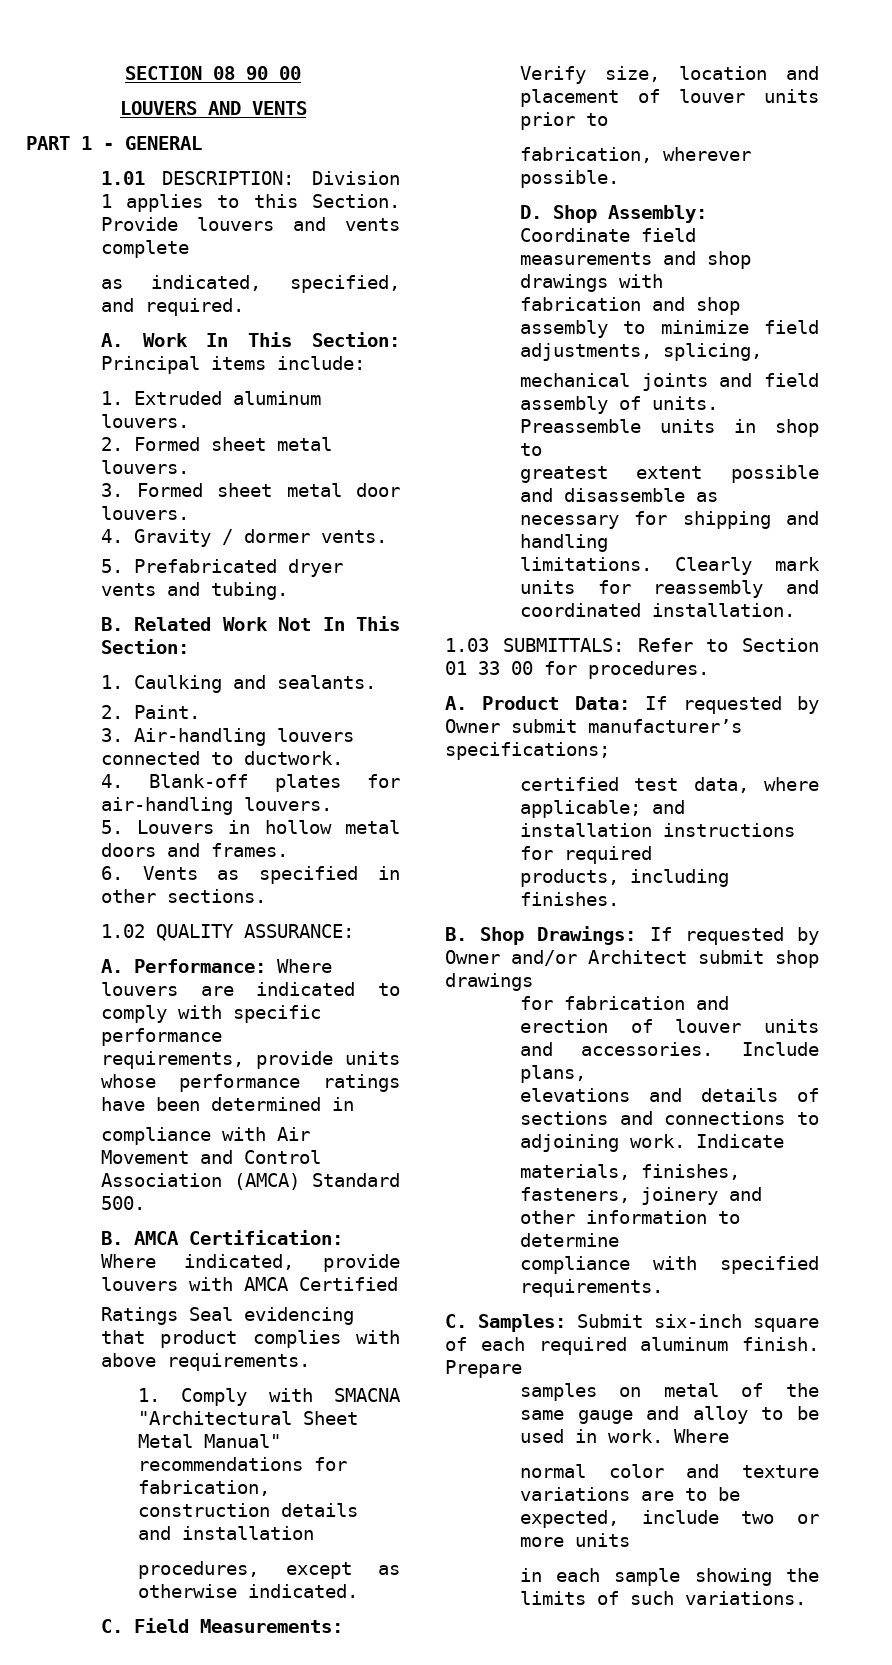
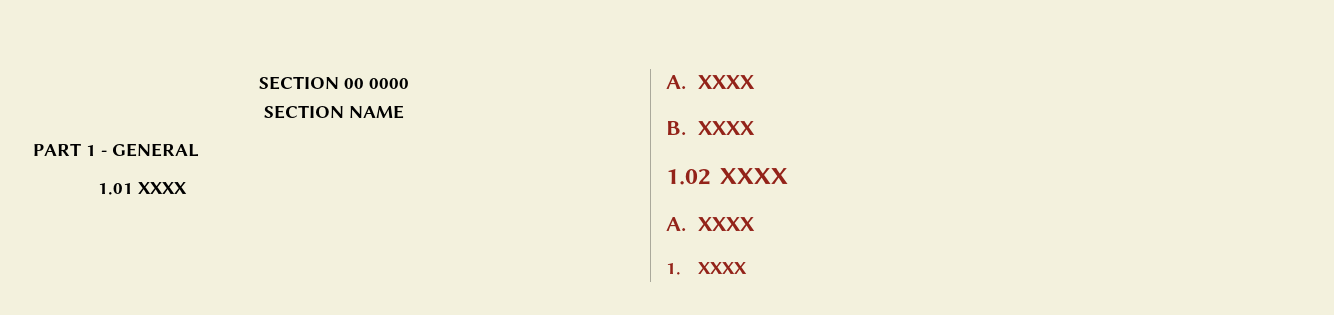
[125,66,301,80] [119,101,307,115] SECTION 08 90 00 // LOUVERS AND VENTS -> [258,76,409,90] [263,105,404,119] SECTION 00 0000 // SECTION NAME
[162,171,400,185] [100,194,400,212] [100,217,400,231] [100,240,189,258] [100,275,400,293] [100,298,244,316] [100,332,400,347] [100,356,365,374] [100,391,321,405] [100,414,189,428] [100,437,332,451] [100,460,189,474] [100,483,400,497] [100,506,189,520] [100,529,387,547] [100,559,343,577] [100,582,288,600] [100,616,400,631] [100,639,189,654] [100,675,376,693] [100,705,200,719] [100,728,354,746] [100,751,343,765] [100,774,400,792] [100,797,332,815] [100,820,400,834] [100,843,288,857] [100,866,400,884] [100,889,266,903] [100,924,354,941] [100,959,332,973] [100,982,400,996] [100,1005,321,1023] [100,1028,222,1046] [100,1051,400,1069] [100,1074,400,1092] [100,1097,354,1111] [100,1127,310,1145] [100,1150,321,1164] [100,1173,400,1190] [100,1196,145,1210] [100,1230,343,1245] [100,1254,400,1272] [100,1277,398,1291] [100,1307,354,1325] [100,1330,400,1348] [100,1353,310,1371] [138,1388,401,1406] [138,1411,359,1425] [138,1434,282,1448] [138,1457,348,1471] [138,1480,271,1496] [138,1503,359,1517] [138,1526,315,1540] [138,1561,400,1579] [138,1584,359,1598] [100,1618,343,1633] [519,66,819,84] [519,89,819,107] [519,112,608,130] [519,147,751,163] [519,170,619,188] [519,205,707,223] [519,228,696,242] [519,251,751,269] [519,274,663,292] [519,297,740,315] [519,320,819,338] [519,343,762,361] [519,373,819,391] [519,396,718,414] [519,419,819,437] [519,443,542,456] [519,465,819,483] [519,488,718,502] [519,511,819,529] [519,534,608,552] [519,557,820,575] [519,580,819,598] [519,603,795,617] [445,638,819,652] [445,661,709,679] [445,696,819,714] [445,719,742,733] [445,742,610,760] [519,777,819,793] [519,800,685,818] [519,823,795,837] [519,846,652,864] [519,869,729,887] [519,892,619,906] [445,926,819,945] [445,950,819,968] [445,973,533,991] [519,996,729,1010] [519,1019,819,1033] [519,1042,819,1056] [519,1065,586,1083] [519,1088,819,1102] [519,1111,819,1125] [519,1134,784,1152] [519,1164,740,1180] [519,1187,762,1205] [519,1210,740,1224] [519,1233,619,1247] [519,1256,819,1274] [519,1279,663,1297] [445,1314,819,1332] [445,1337,819,1355] [445,1360,522,1378] [519,1383,819,1401] [519,1406,819,1424] [519,1429,729,1443] [519,1464,819,1478] [519,1487,740,1501] [519,1510,819,1528] [519,1533,630,1547] [519,1568,819,1586] [519,1591,806,1605] DESCRIPTION: Division 1 applies to this Section. Provide louvers and vents complete // as indicated, specified, and required. // A. Work In This Section: Principal items include: // 1. Extruded aluminum louvers. // 2. Formed sheet metal louvers. // 3. Formed sheet metal door louvers. // 4. Gravity / dormer vents. // 5. Prefabricated dryer vents and tubing. // B. Related Work Not In This Section: // 1. Caulking and sealants. // 2. Paint. // 3. Air-handling louvers connected to ductwork. // 4. Blank-off plates for air-handling louvers. // 5. Louvers in hollow metal doors and frames. // 6. Vents as specified in other sections. // 1.02 QUALITY ASSURANCE: // A. Performance: Where louvers are indicated to comply with specific performance // requirements, provide units whose performance ratings have been determined in // compliance with Air Movement and Control Association (AMCA) Standard 500. // B. AMCA Certification: Where indicated, provide louvers with AMCA Certified // Ratings Seal evidencing that product complies with above requirements. // 1. Comply with SMACNA "Architectural Sheet Metal Manual" recommendations for fabrication, construction details and installation // procedures, except as otherwise indicated. // C. Field Measurements: Verify size, location and placement of louver units prior to // fabrication, wherever possible. // D. Shop Assembly: Coordinate field measurements and shop drawings with // fabrication and shop assembly to minimize field adjustments, splicing, // mechanical joints and field assembly of units. Preassemble units in shop to // greatest extent possible and disassemble as necessary for shipping and handling // limitations. Clearly mark units for reassembly and coordinated installation. // 1.03 SUBMITTALS: Refer to Section 01 33 00 for procedures. // A. Product Data: If requested by Owner submit manufacturer’s specifications; // certified test data, where applicable; and installation instructions for required // products, including finishes. // B. Shop Drawings: If requested by Owner and/or Architect submit shop drawings // for fabrication and erection of louver units and accessories. Include plans, // elevations and details of sections and connections to adjoining work. Indicate // materials, finishes, fasteners, joinery and other information to determine // compliance with specified requirements. // C. Samples: Submit six-inch square of each required aluminum finish. Prepare // samples on metal of the same gauge and alloy to be used in work. Where // normal color and texture variations are to be expected, include two or more units // in each sample showing the limits of such variations. -> [137,182,187,194] [666,75,756,90] [666,121,756,136] [666,168,789,185] [666,217,756,232] [666,262,748,275] XXXX // A. XXXX // B. XXXX // 1.02 XXXX // A. XXXX // 1. XXXX

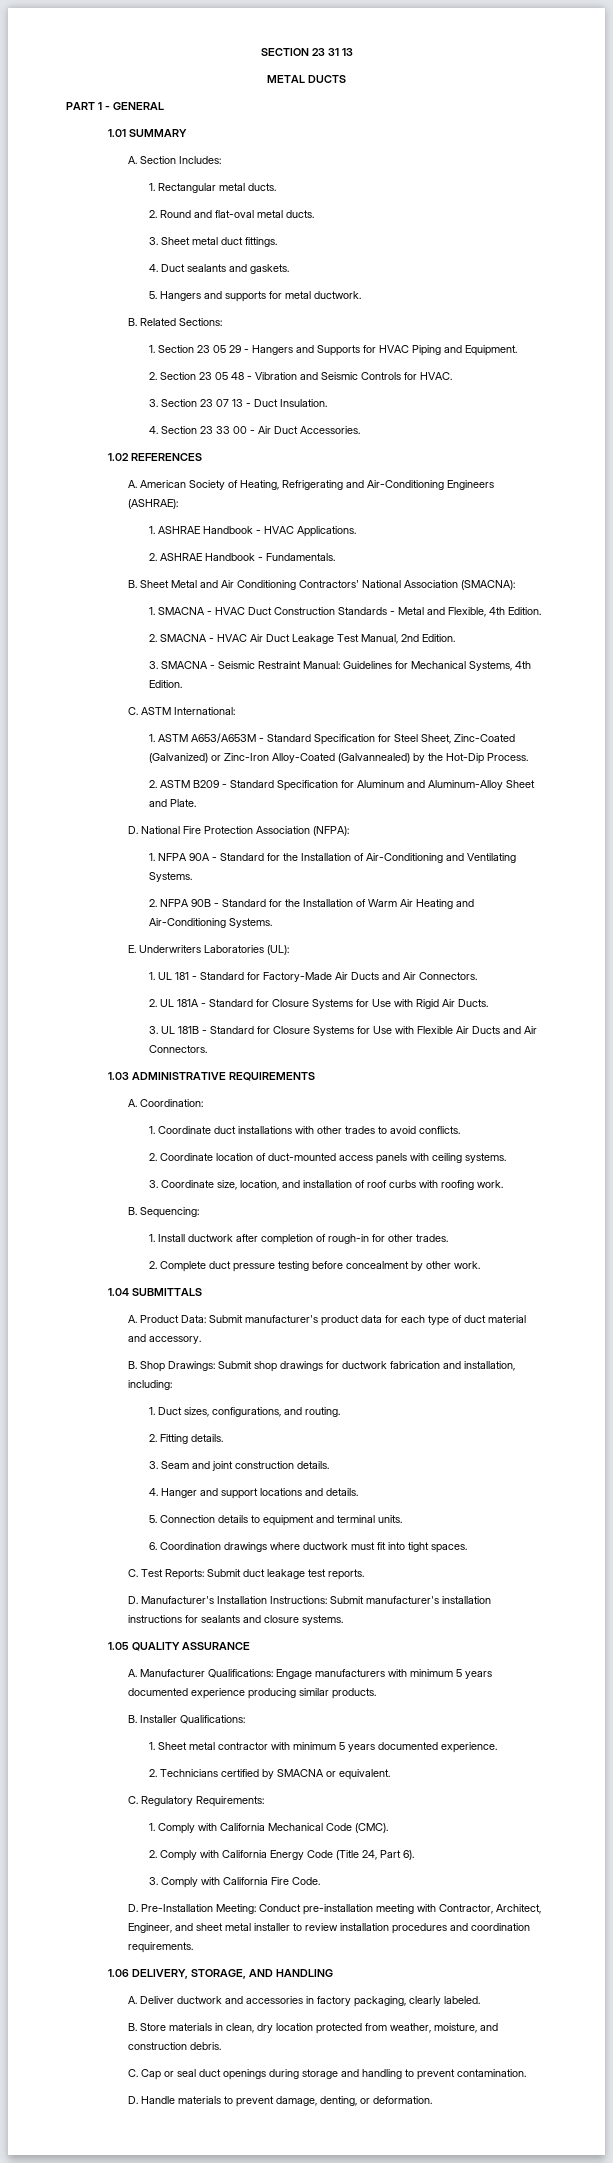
[258,76,409,90] [263,105,404,119] SECTION 00 0000 // SECTION NAME -> [260,48,353,56] [267,75,346,83] SECTION 23 31 13 // METAL DUCTS
[137,182,187,194] [666,75,756,90] [666,121,756,136] [666,168,789,185] [666,217,756,232] [666,262,748,275] XXXX // A. XXXX // B. XXXX // 1.02 XXXX // A. XXXX // 1. XXXX -> [128,129,187,137] [128,156,222,164] [149,183,277,193] [149,210,315,218] [149,237,278,247] [149,264,290,274] [149,291,362,302] [128,318,223,326] [149,345,518,356] [149,372,453,380] [149,399,328,407] [149,426,361,434] [107,453,202,461] [128,480,495,490] [128,499,179,509] [149,526,357,537] [149,553,336,561] [128,580,516,590] [149,607,542,617] [149,634,456,644] [149,661,532,671] [149,680,183,688] [128,707,236,715] [149,733,516,745] [149,753,529,764] [149,780,536,791] [149,799,197,807] [128,826,350,836] [149,853,517,863] [149,872,193,882] [149,899,475,909] [149,918,273,928] [128,945,290,955] [149,972,478,982] [149,999,489,1009] [149,1026,538,1036] [149,1045,208,1053] [107,1072,315,1081] [128,1099,204,1107] [149,1126,461,1134] [149,1153,507,1164] [149,1180,504,1190] [128,1207,200,1218] [149,1234,449,1245] [149,1261,481,1272] [107,1288,202,1296] [128,1315,527,1326] [128,1334,202,1344] [128,1361,516,1372] [128,1380,173,1390] [149,1407,341,1417] [149,1434,224,1444] [149,1461,330,1471] [149,1488,359,1499] [149,1515,403,1526] [149,1542,468,1553] [128,1569,365,1580] [128,1596,492,1604] [128,1615,344,1625] [107,1642,250,1651] [128,1669,493,1679] [128,1688,377,1699] [128,1715,246,1724] [149,1742,498,1753] [149,1769,391,1780] [128,1796,265,1807] [149,1823,389,1834] [149,1850,415,1861] [149,1877,321,1888] [128,1904,542,1915] [128,1923,531,1934] [128,1942,194,1953] [107,1969,333,1979] [128,1996,481,2007] [128,2023,499,2034] [128,2042,222,2050] [128,2069,527,2080] [128,2096,433,2107] SUMMARY // A. Section Includes: // 1. Rectangular metal ducts. // 2. Round and flat-oval metal ducts. // 3. Sheet metal duct fittings. // 4. Duct sealants and gaskets. // 5. Hangers and supports for metal ductwork. // B. Related Sections: // 1. Section 23 05 29 - Hangers and Supports for HVAC Piping and Equipment. // 2. Section 23 05 48 - Vibration and Seismic Controls for HVAC. // 3. Section 23 07 13 - Duct Insulation. // 4. Section 23 33 00 - Air Duct Accessories. // 1.02 REFERENCES // A. American Society of Heating, Refrigerating and Air-Conditioning Engineers (ASHRAE): // 1. ASHRAE Handbook - HVAC Applications. // 2. ASHRAE Handbook - Fundamentals. // B. Sheet Metal and Air Conditioning Contractors' National Association (SMACNA): // 1. SMACNA - HVAC Duct Construction Standards - Metal and Flexible, 4th Edition. // 2. SMACNA - HVAC Air Duct Leakage Test Manual, 2nd Edition. // 3. SMACNA - Seismic Restraint Manual: Guidelines for Mechanical Systems, 4th Edition. // C. ASTM International: // 1. ASTM A653/A653M - Standard Specification for Steel Sheet, Zinc-Coated (Galvanized) or Zinc-Iron Alloy-Coated (Galvannealed) by the Hot-Dip Process. // 2. ASTM B209 - Standard Specification for Aluminum and Aluminum-Alloy Sheet and Plate. // D. National Fire Protection Association (NFPA): // 1. NFPA 90A - Standard for the Installation of Air-Conditioning and Ventilating Systems. // 2. NFPA 90B - Standard for the Installation of Warm Air Heating and Air-Conditioning Systems. // E. Underwriters Laboratories (UL): // 1. UL 181 - Standard for Factory-Made Air Ducts and Air Connectors. // 2. UL 181A - Standard for Closure Systems for Use with Rigid Air Ducts. // 3. UL 181B - Standard for Closure Systems for Use with Flexible Air Ducts and Air Connectors. // 1.03 ADMINISTRATIVE REQUIREMENTS // A. Coordination: // 1. Coordinate duct installations with other trades to avoid conflicts. // 2. Coordinate location of duct-mounted access panels with ceiling systems. // 3. Coordinate size, location, and installation of roof curbs with roofing work. // B. Sequencing: // 1. Install ductwork after completion of rough-in for other trades. // 2. Complete duct pressure testing before concealment by other work. // 1.04 SUBMITTALS // A. Product Data: Submit manufacturer's product data for each type of duct material and accessory. // B. Shop Drawings: Submit shop drawings for ductwork fabrication and installation, including: // 1. Duct sizes, configurations, and routing. // 2. Fitting details. // 3. Seam and joint construction details. // 4. Hanger and support locations and details. // 5. Connection details to equipment and terminal units. // 6. Coordination drawings where ductwork must fit into tight spaces. // C. Test Reports: Submit duct leakage test reports. // D. Manufacturer's Installation Instructions: Submit manufacturer's installation instructions for sealants and closure systems. // 1.05 QUALITY ASSURANCE // A. Manufacturer Qualifications: Engage manufacturers with minimum 5 years documented experience producing similar products. // B. Installer Qualifications: // 1. Sheet metal contractor with minimum 5 years documented experience. // 2. Technicians certified by SMACNA or equivalent. // C. Regulatory Requirements: // 1. Comply with California Mechanical Code (CMC). // 2. Comply with California Energy Code (Title 24, Part 6). // 3. Comply with California Fire Code. // D. Pre-Installation Meeting: Conduct pre-installation meeting with Contractor, Architect, Engineer, and sheet metal installer to review installation procedures and coordination requirements. // 1.06 DELIVERY, STORAGE, AND HANDLING // A. Deliver ductwork and accessories in factory packaging, clearly labeled. // B. Store materials in clean, dry location protected from weather, moisture, and construction debris. // C. Cap or seal duct openings during storage and handling to prevent contamination. // D. Handle materials to prevent damage, denting, or deformation.

